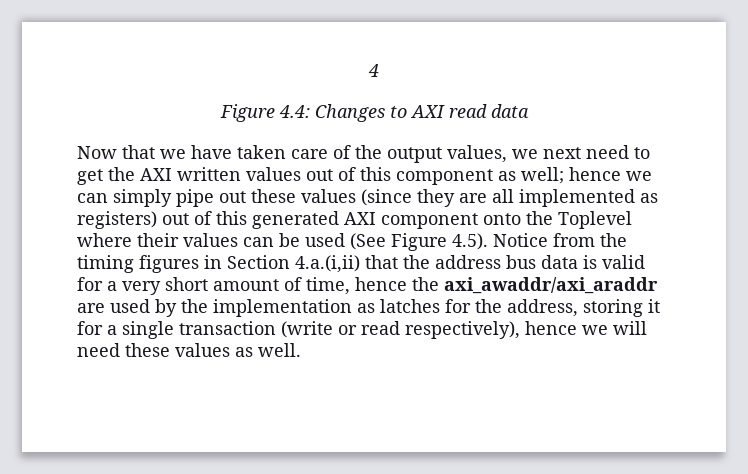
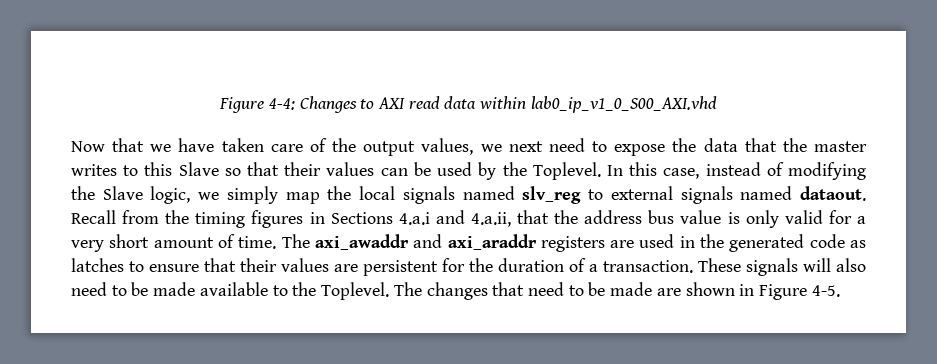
[368,64,379,77] [219,104,310,122] 4 // Figure 4.4: -> [219,97,295,113] Figure 4-4:
(529, 111) none -> [479,96,717,113] within lab0_ip_v1_0_S00_AXI.vhd
[77,167,652,185] [77,189,658,207] [77,211,632,229] [77,233,132,247] get the AXI written values out of this component as well; hence we can simply pipe out these values (since they are all implemented as registers) out of this generated AXI component onto the Toplevel where -> [614,138,867,156] [71,162,280,176] expose the data that the master writes to this Slave so that
[350,233,548,251] (See Figure 4.5). Notice -> [478,162,867,180] [71,186,867,204] [71,210,116,224] by the Toplevel. In this case, instead of modifying the Slave logic, we simply map the local signals named slv_reg to external signals named dataout. Recall
[227,255,360,273] Section 4.a.(i,ii) -> [330,210,511,227] Sections 4.a.i and 4.a.ii,
[541,255,597,269] data is -> [680,210,779,228] value is only
[306,277,658,295] [77,299,660,317] [77,321,647,339] [77,343,301,357] time, hence the axi_awaddr/axi_araddr are used by the implementation as latches for the address, storing it for a single transaction (write or read respectively), hence we will need these values as well. -> [238,234,866,252] [71,258,866,276] [71,282,840,300] time. The axi_awaddr and axi_araddr registers are used in the generated code as latches to ensure that their values are persistent for the duration of a transaction. These signals will also need to be made available to the Toplevel. The changes that need to be made are shown in Figure 4-5.

